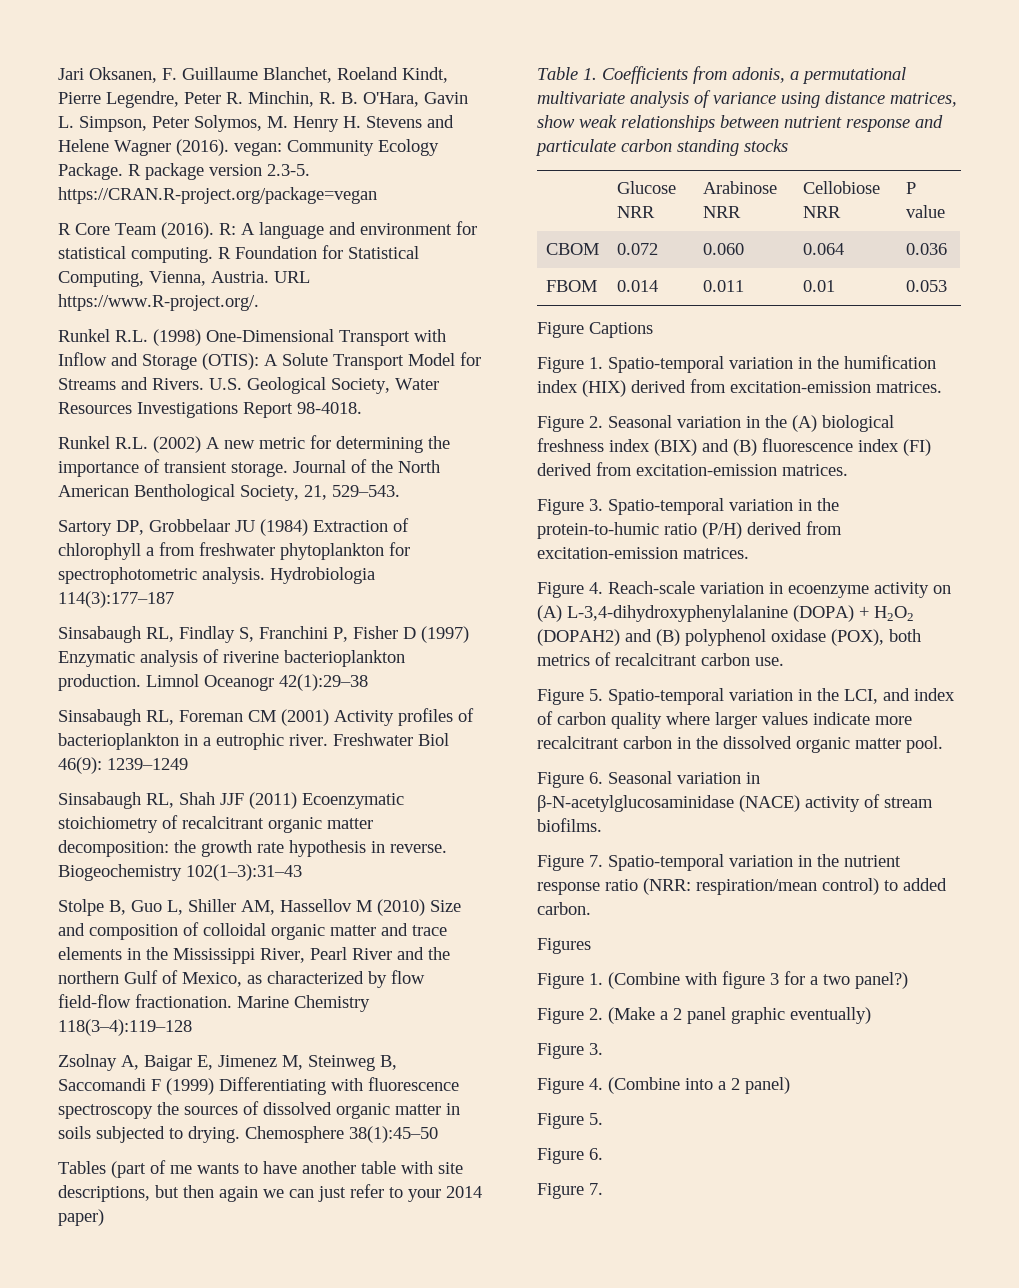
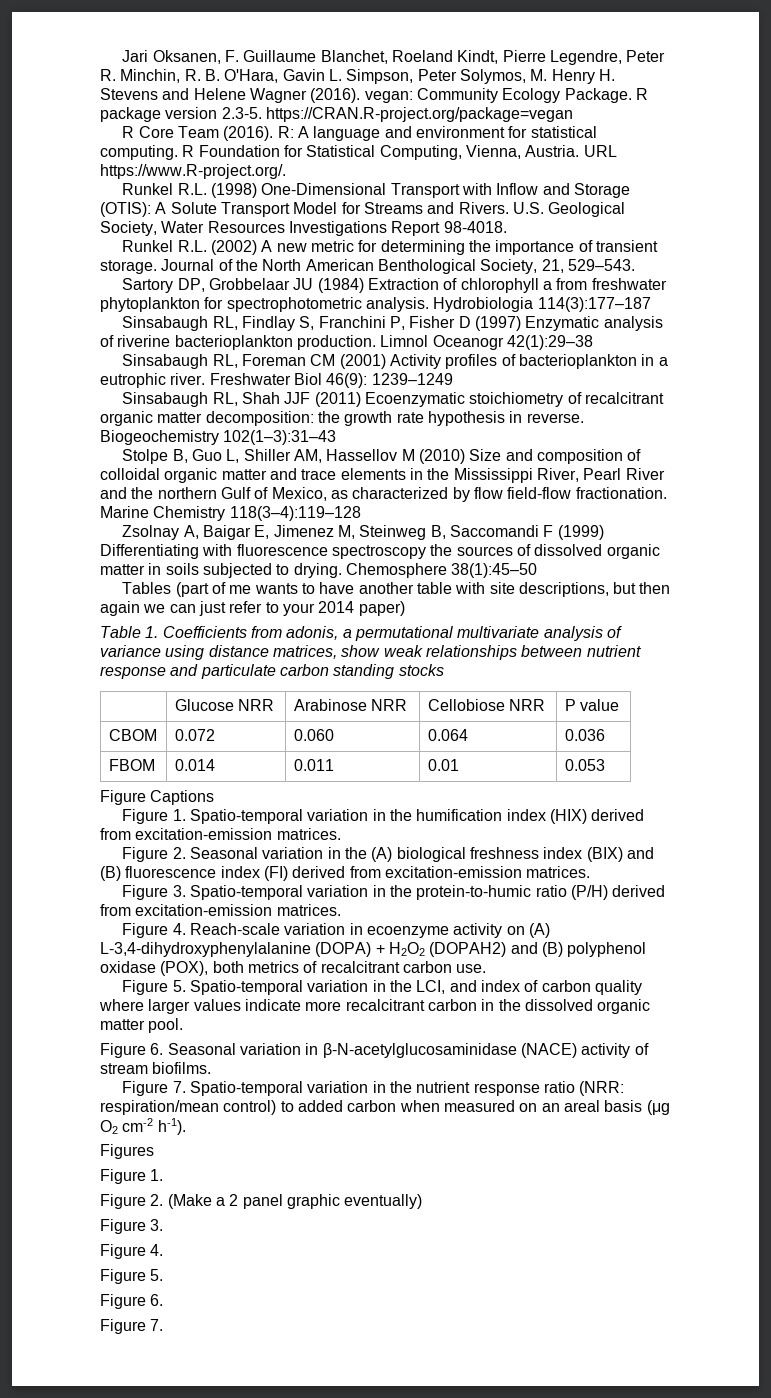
[537,902,591,915] [537,938,591,954] [537,971,908,989] carbon. // Figures // Figure 1. (Combine with figure 3 for a two panel?) -> [347,1100,670,1115] [100,1118,186,1135] [100,1144,154,1159] [100,1169,164,1184] carbon when measured on an areal basis (μg O2 cm-2 h-1). // Figures // Figure 1.
[608,1077,790,1094] (Combine into a 2 panel) -> (164, 1250) none

